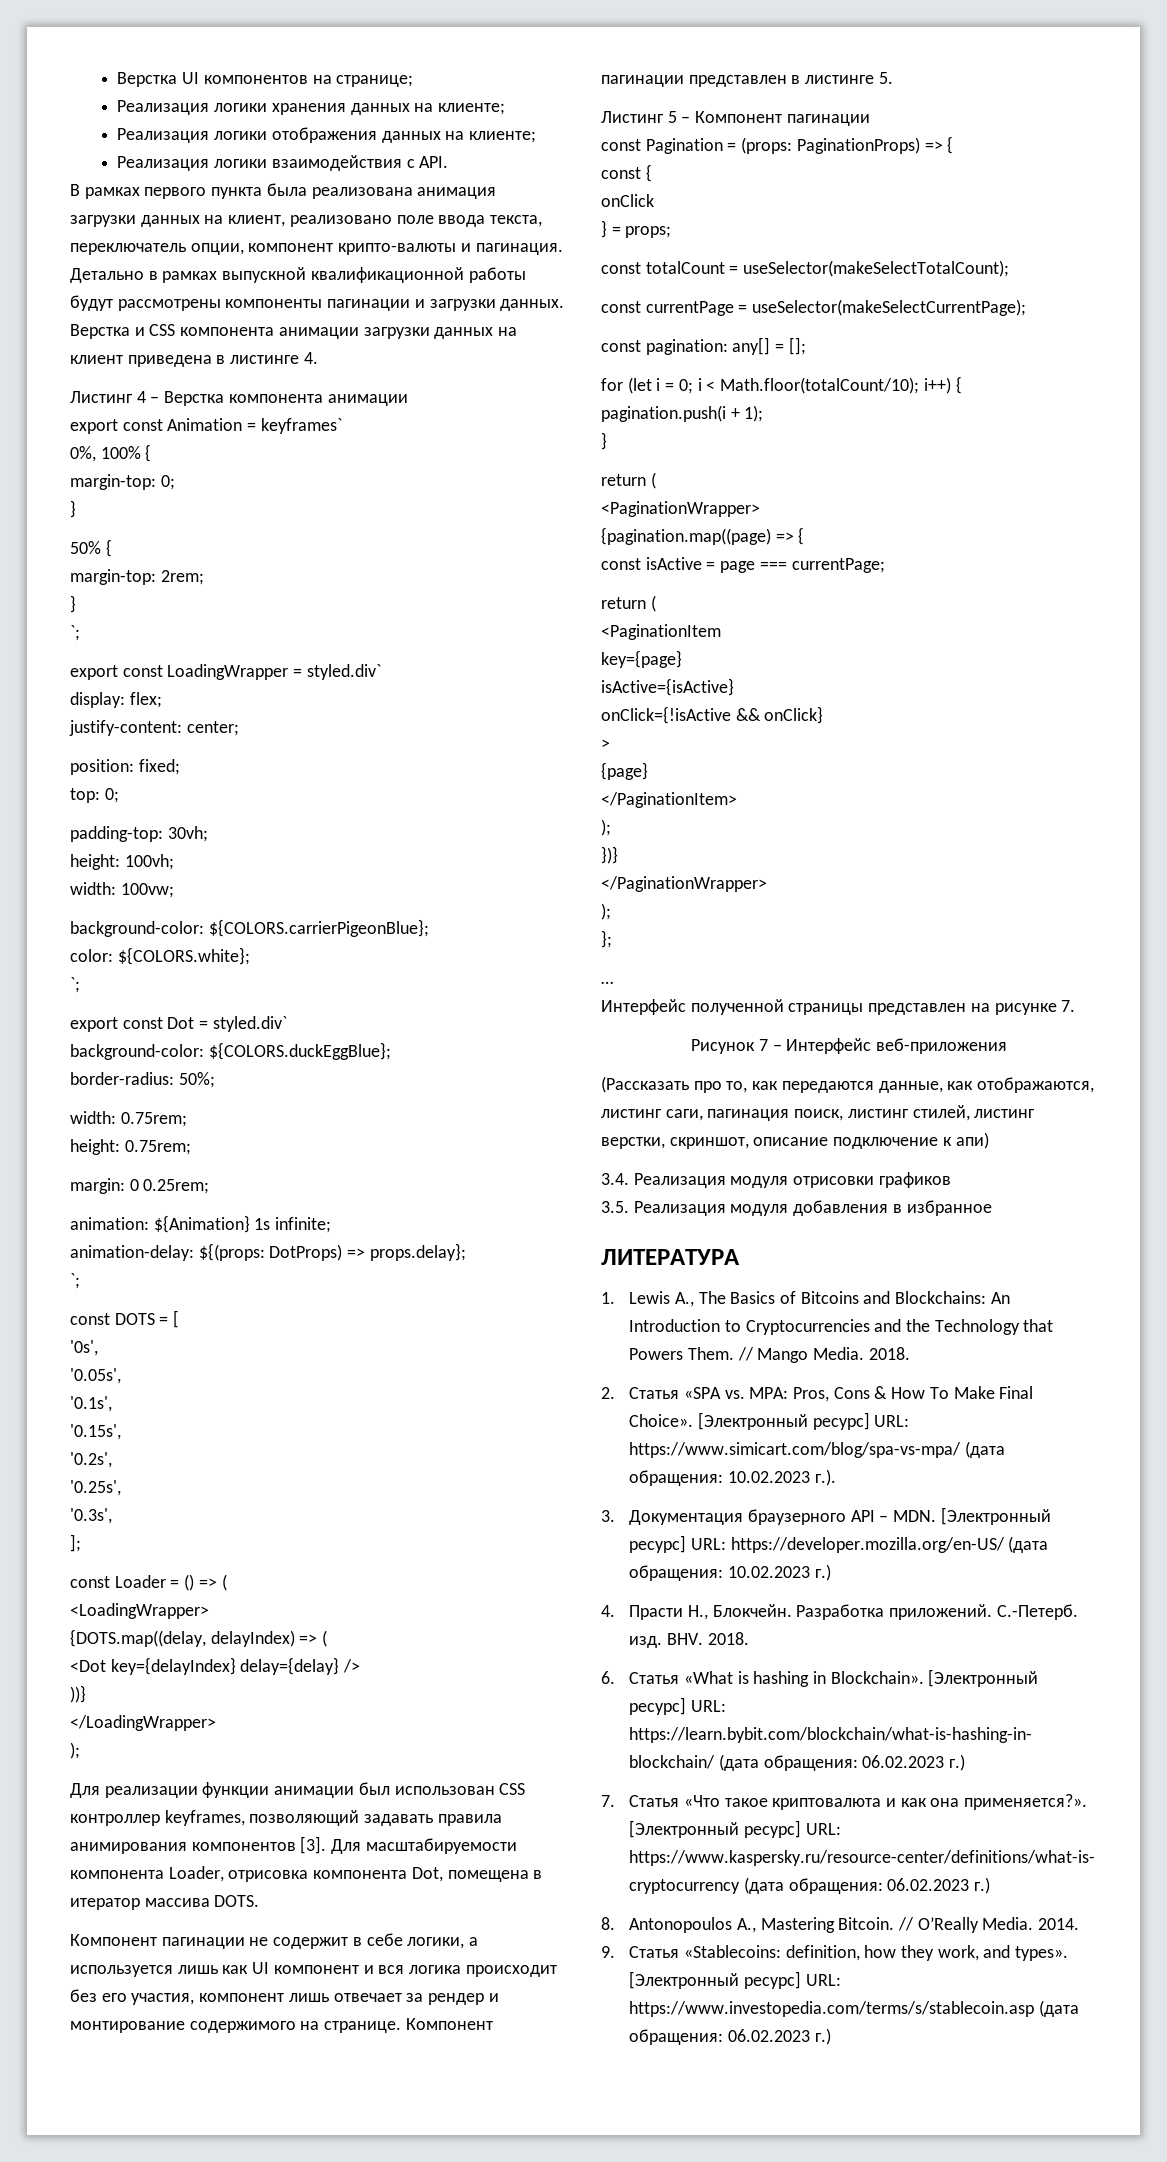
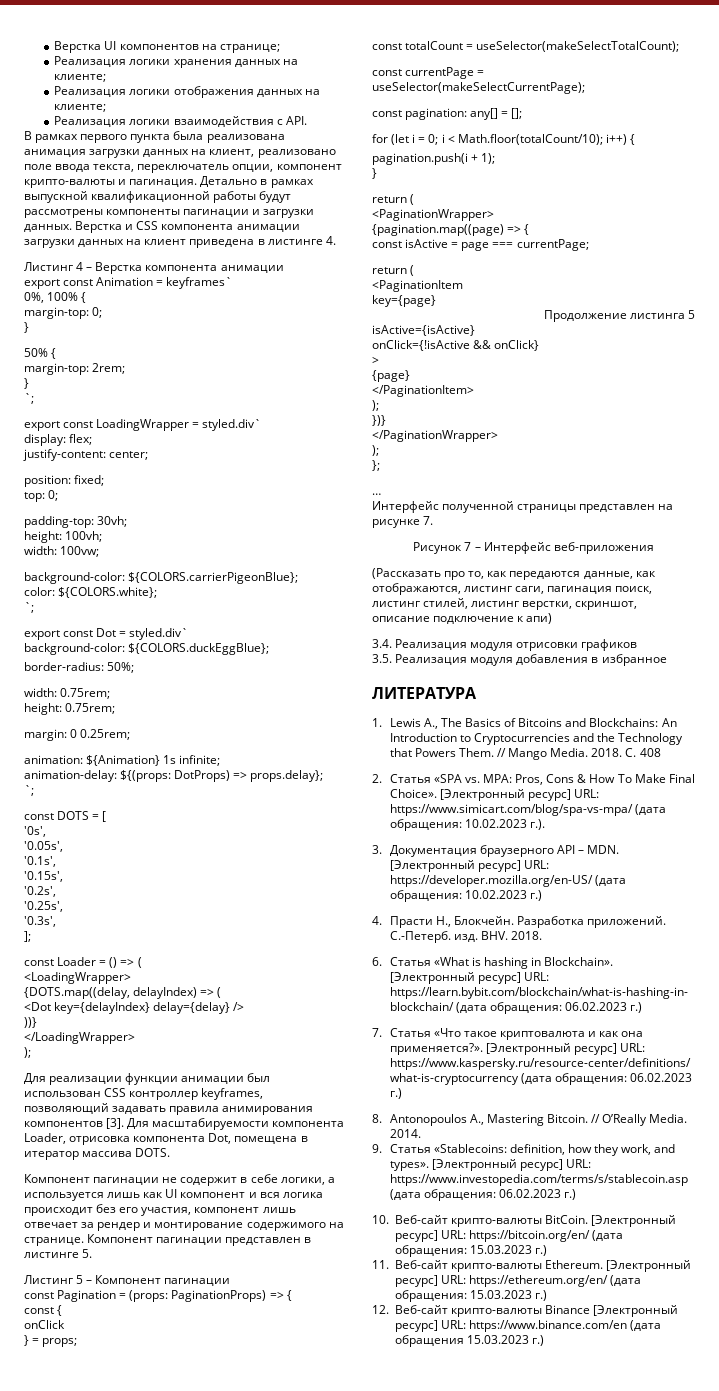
(682, 659) none -> [543,310,695,322] // Продолжение листинга 5
(910, 1353) none -> [625,748,661,757] C. 408
(831, 2036) none -> [372,1215,677,1227] [394,1230,624,1242] [394,1245,547,1257] [372,1260,692,1272] [394,1275,642,1287] [394,1290,547,1302] [372,1305,679,1317] [394,1320,662,1332] [394,1335,544,1347] // 10. Веб-сайт крипто-валюты BitCoin. [Электронный ресурс] URL: https://bitcoin.org/en/ (дата обращения: 15.03.2023 г.) // 11. Веб-сайт крипто-валюты Ethereum. [Электронный ресурс] URL: https://ethereum.org/en/ (дата обращения: 15.03.2023 г.) // 12. Веб-сайт крипто-валюты Binance [Электронный ресурс] URL: https://www.binance.com/en (дата обращения 15.03.2023 г.)

